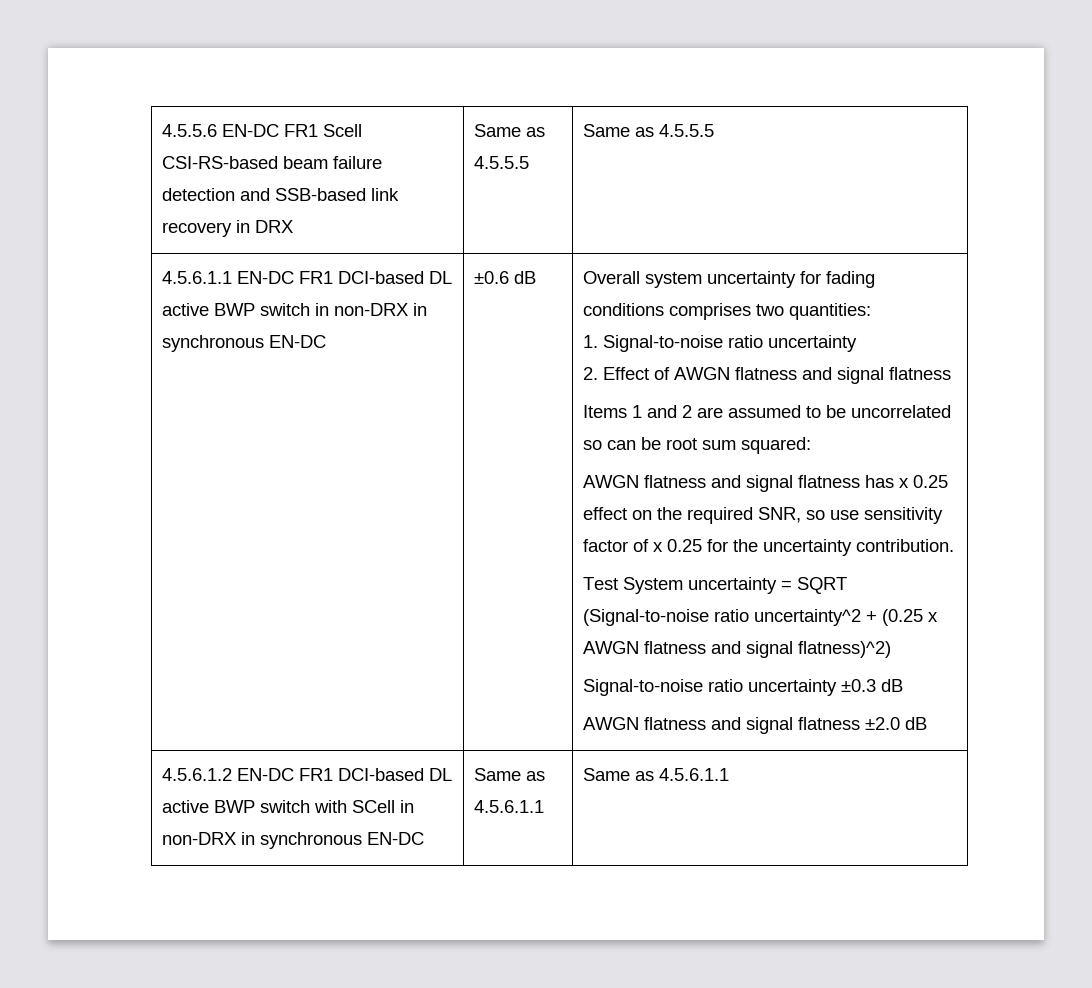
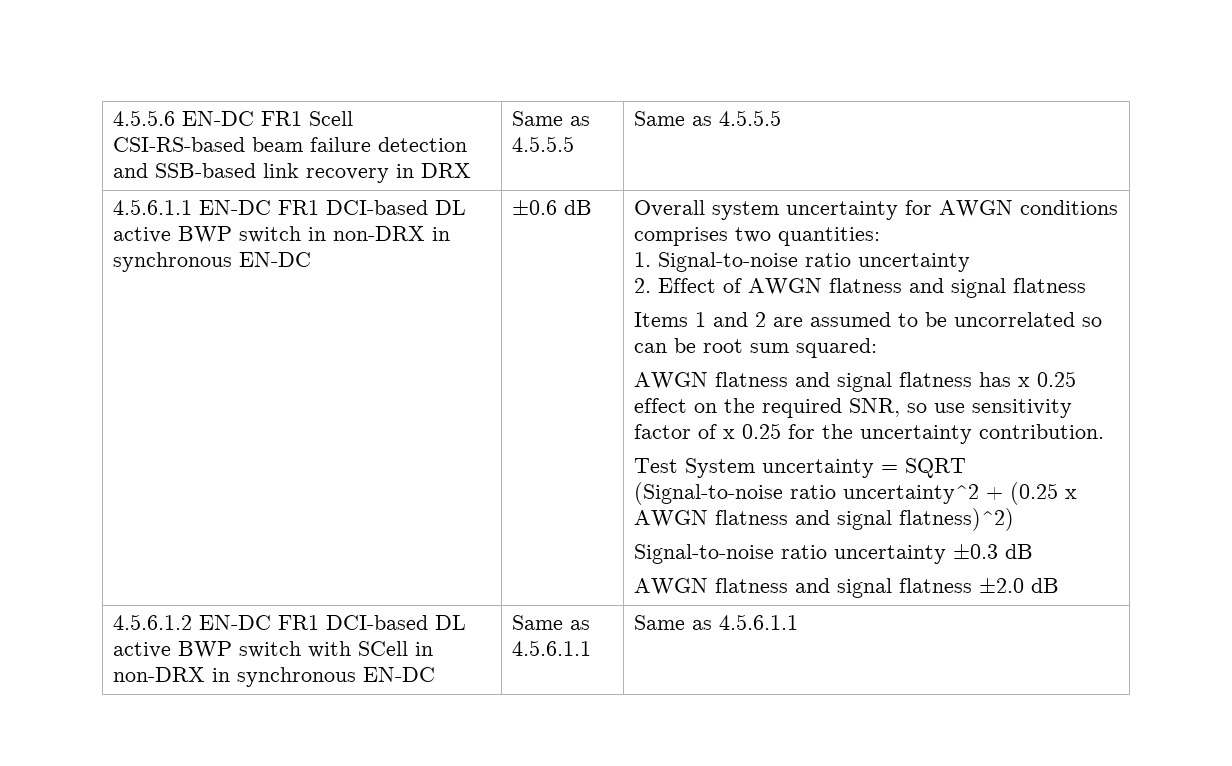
[826,271,876,288] fading -> [939,200,1014,217] AWGN

